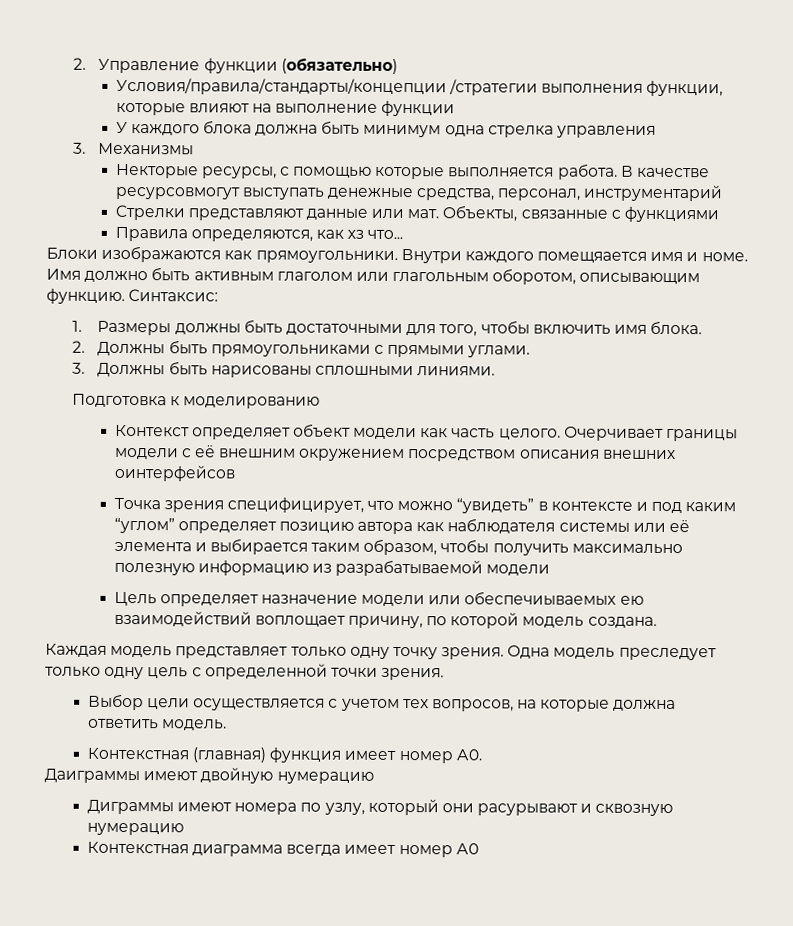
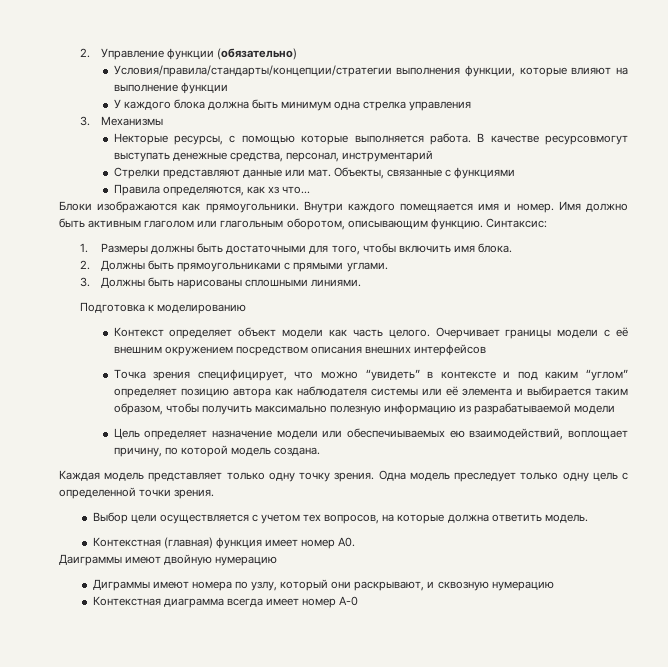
[115,77,538,96] Условия/правила/стандарты/концепции /стратегии -> [113,65,392,77] Условия/правила/стандарты/концепции/стратегии
[701,252,748,262] номе. -> [516,203,554,213] номер.
[113,464,235,482] оинтерфейсов -> [414,344,487,356] интерфейсов
[113,610,252,627] взаимодействий -> [469,428,564,440] взаимодействий,
[477,803,579,816] расурывают -> [354,581,425,591] раскрывают,
[455,843,479,855] А0 -> [339,596,359,606] А-0

